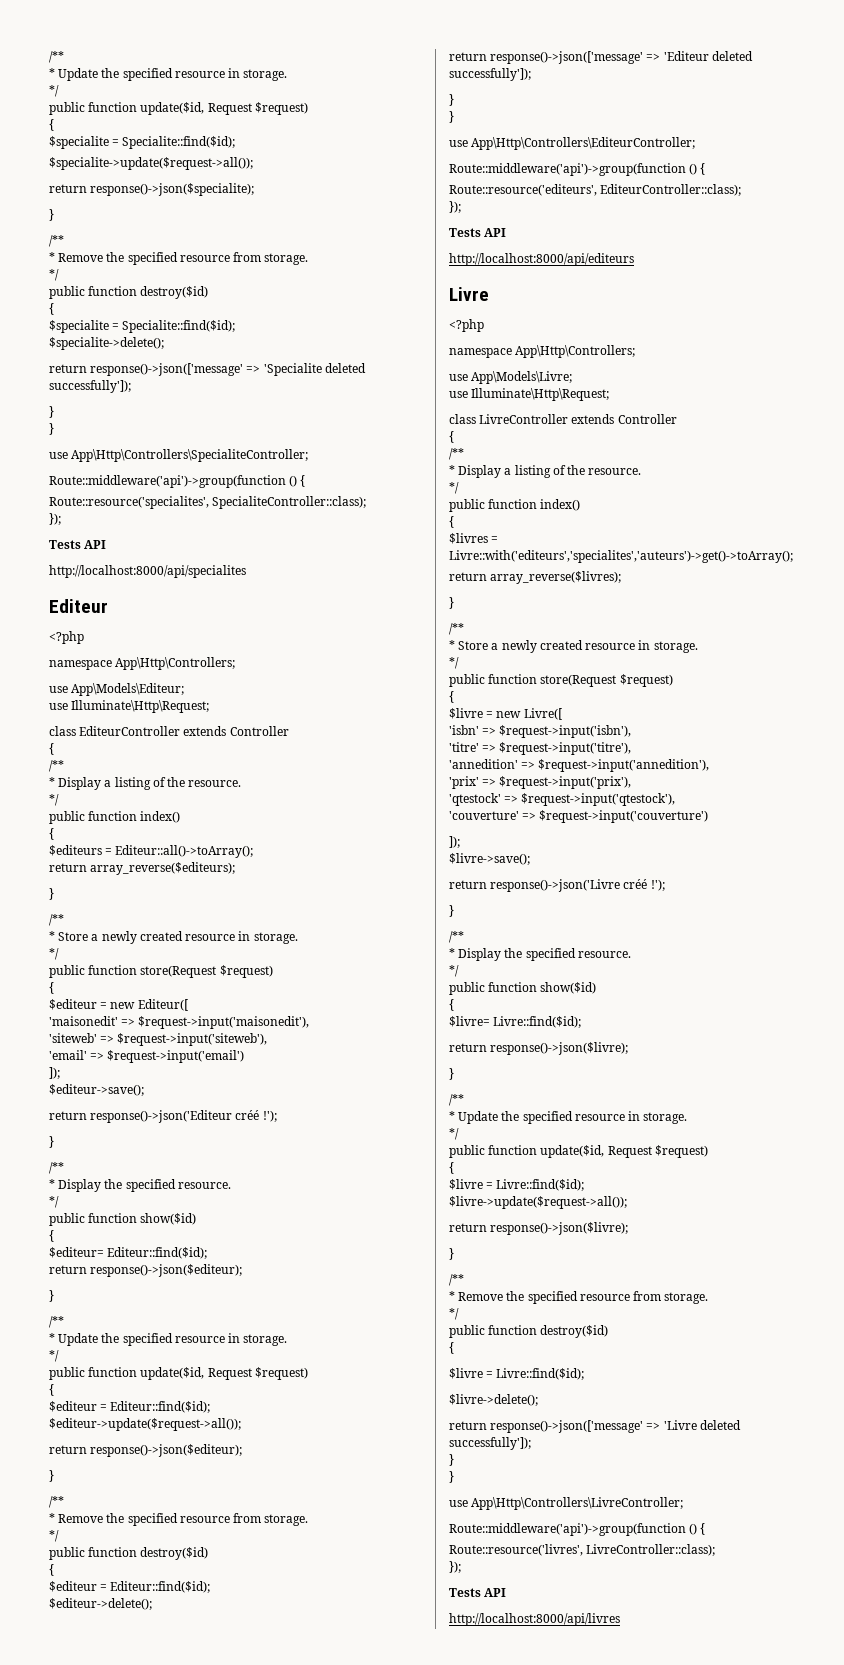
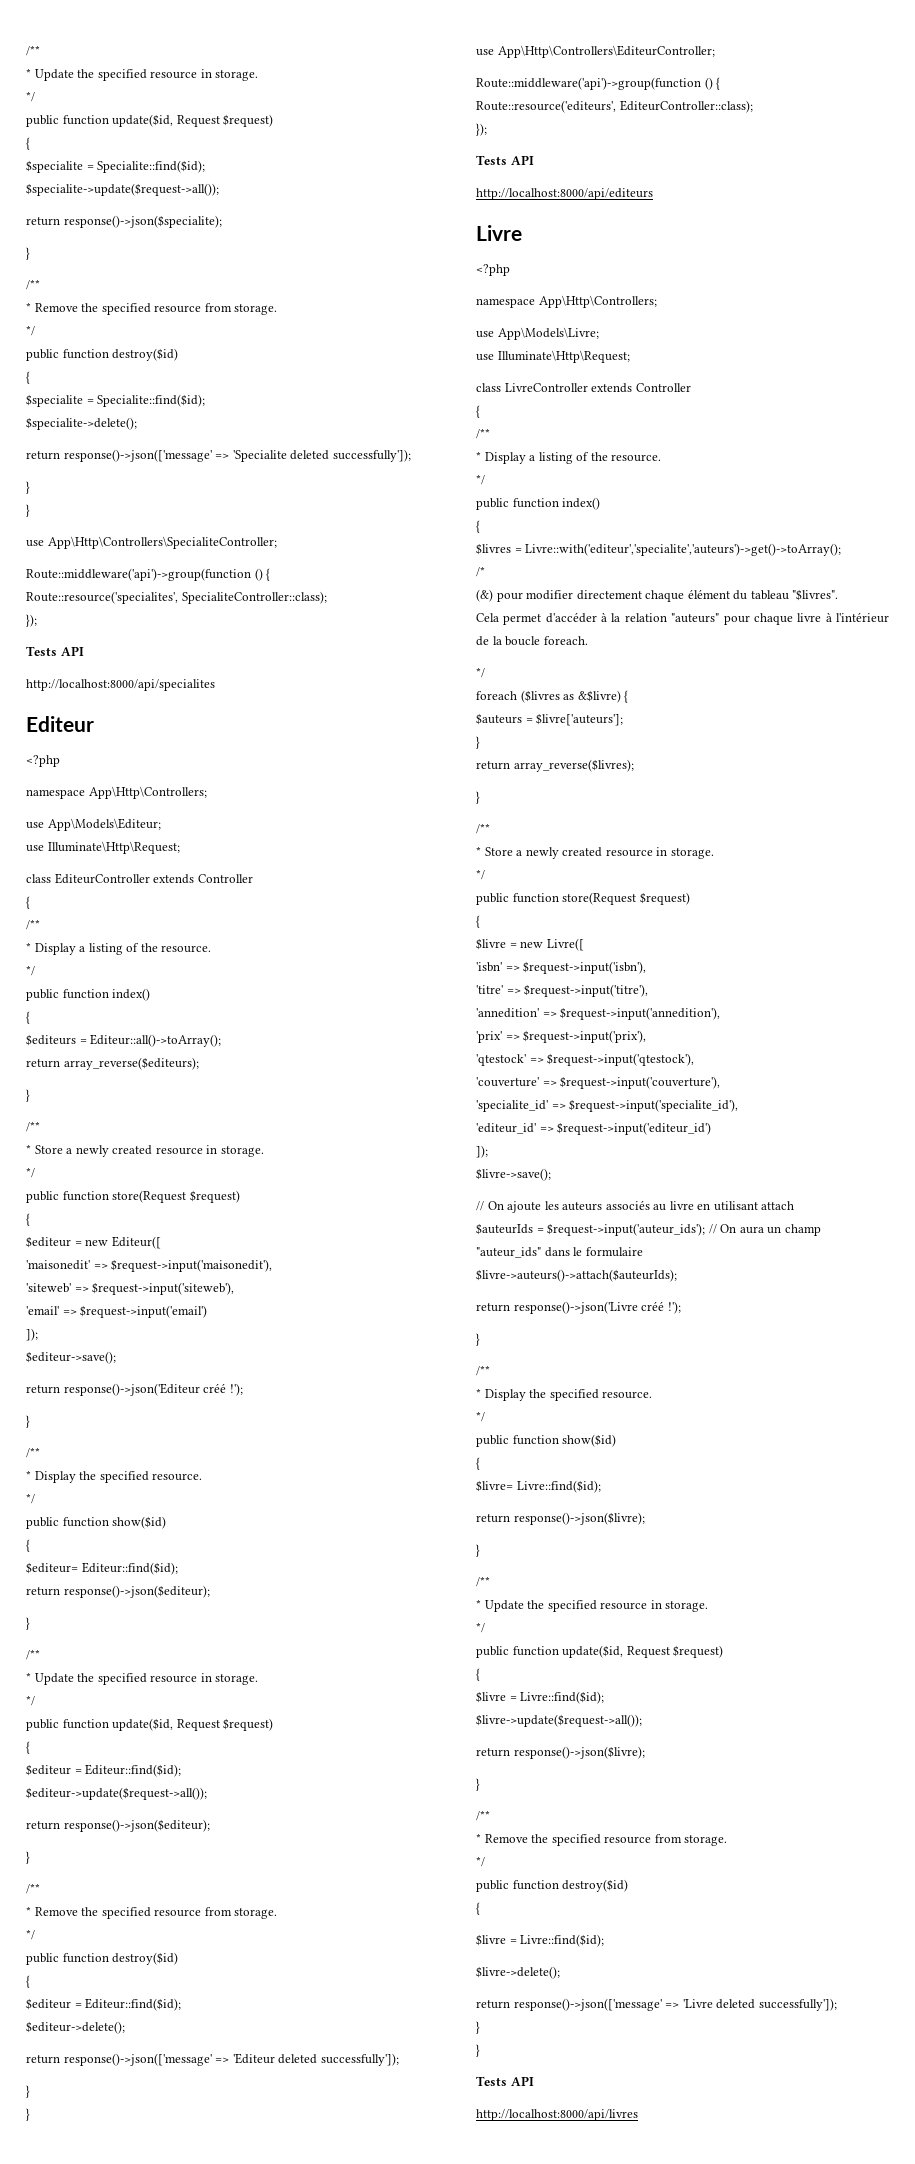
[449,550,793,563] Livre::with('editeurs','specialites','auteurs')->get()->toArray(); -> [525,543,842,556] [476,566,485,577] [476,589,839,602] [476,612,889,625] [476,636,588,646] [476,667,485,678] [476,690,629,703] [476,713,624,726] [476,736,480,749] Livre::with('editeur','specialite','auteurs')->get()->toArray(); // /* // (&) pour modifier directement chaque élément du tableau "$livres". // Cela permet d'accéder à la relation "auteurs" pour chaque livre à l'intérieur de la boucle foreach. // */ // foreach ($livres as &$livre) { // $auteurs = $livre['auteurs']; // }
[539,810,709,823] [449,836,460,848] [449,853,530,865] $request->input('couverture') // ]); // $livre->save(); -> [560,1076,721,1089] [476,1099,739,1112] [476,1122,712,1135] [476,1145,488,1158] [476,1168,551,1181] [476,1200,795,1213] [476,1223,821,1236] [476,1247,643,1258] [476,1269,677,1282] $request->input('couverture'), // 'specialite_id' => $request->input('specialite_id'), // 'editeur_id' => $request->input('editeur_id') // ]); // $livre->save(); // // On ajoute les auteurs associés au livre en utilisant attach // $auteurIds = $request->input('auteur_ids'); // On aura un champ "auteur_ids" dans le formulaire // $livre->auteurs()->attach($auteurIds);
[449,1497,684,1510] [449,1523,706,1536] [449,1544,716,1556] [449,1561,461,1573] // use App\Http\Controllers\LivreController; // Route::middleware('api')->group(function () { // Route::resource('livres', LivreController::class); // }); -> (480, 2050) none

